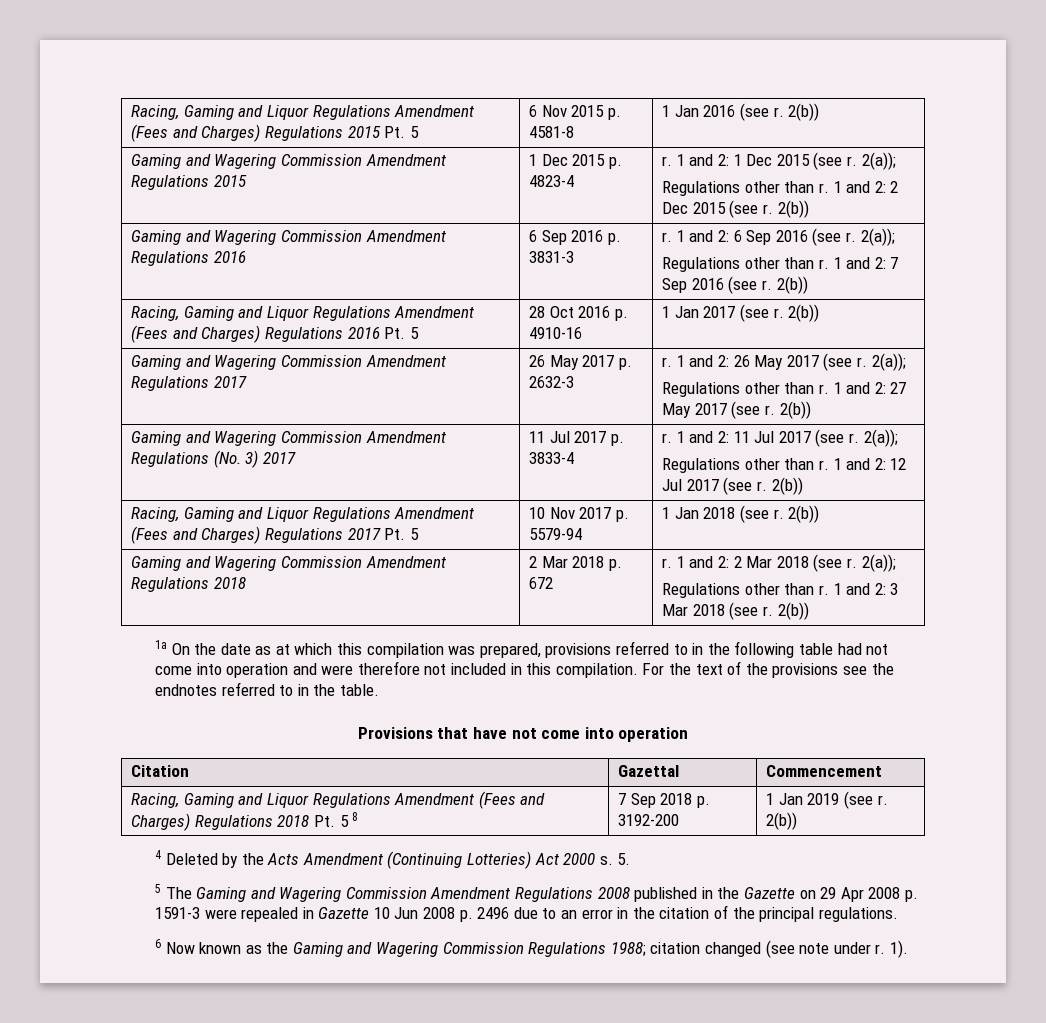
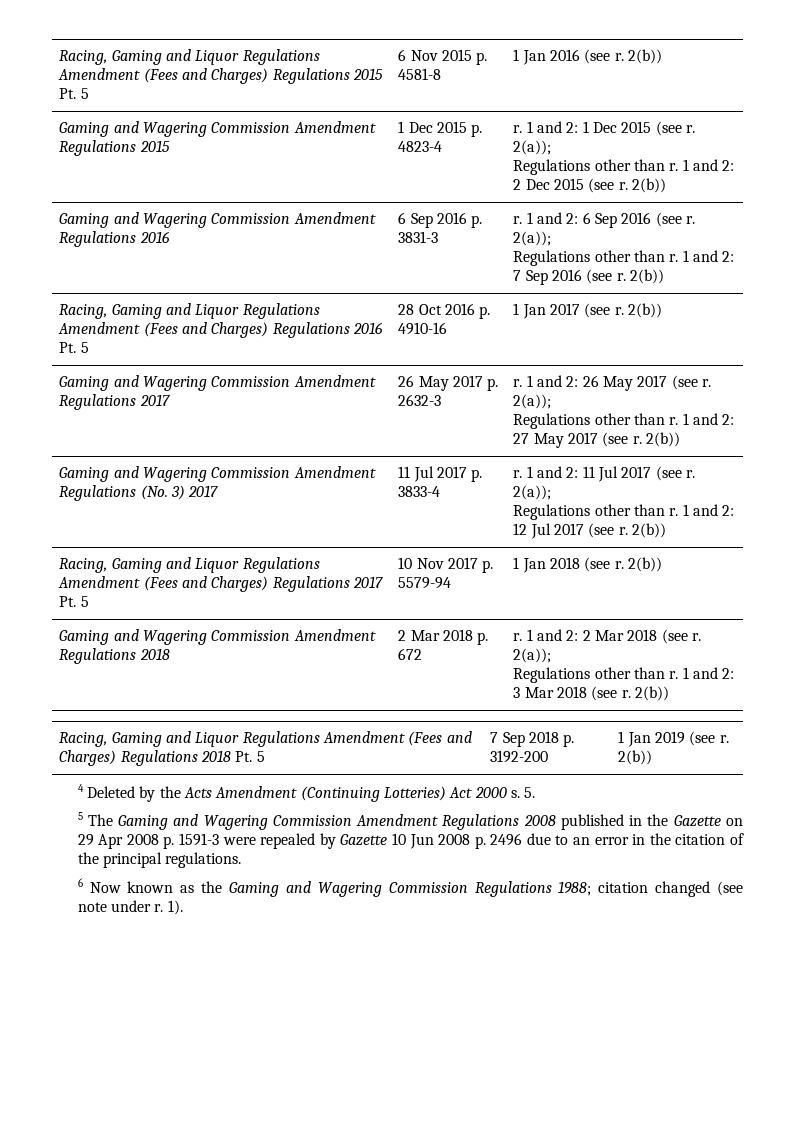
[154,640,889,658] [154,661,894,678] [154,682,379,696] [357,727,689,742] [131,765,190,777] [618,765,680,777] [766,765,883,777] // 1a On the date as at which this compilation was prepared, provisions referred to in the following table had not come into operation and were therefore not included in this compilation. For the text of the provisions see the endnotes referred to in the table. // Provisions that have not come into operation // Citation | Gazettal | Commencement -> (670, 693) none
[352,812,359,821] 8 -> (265, 756) none
[302,907,314,919] in -> [319,833,336,849] by

